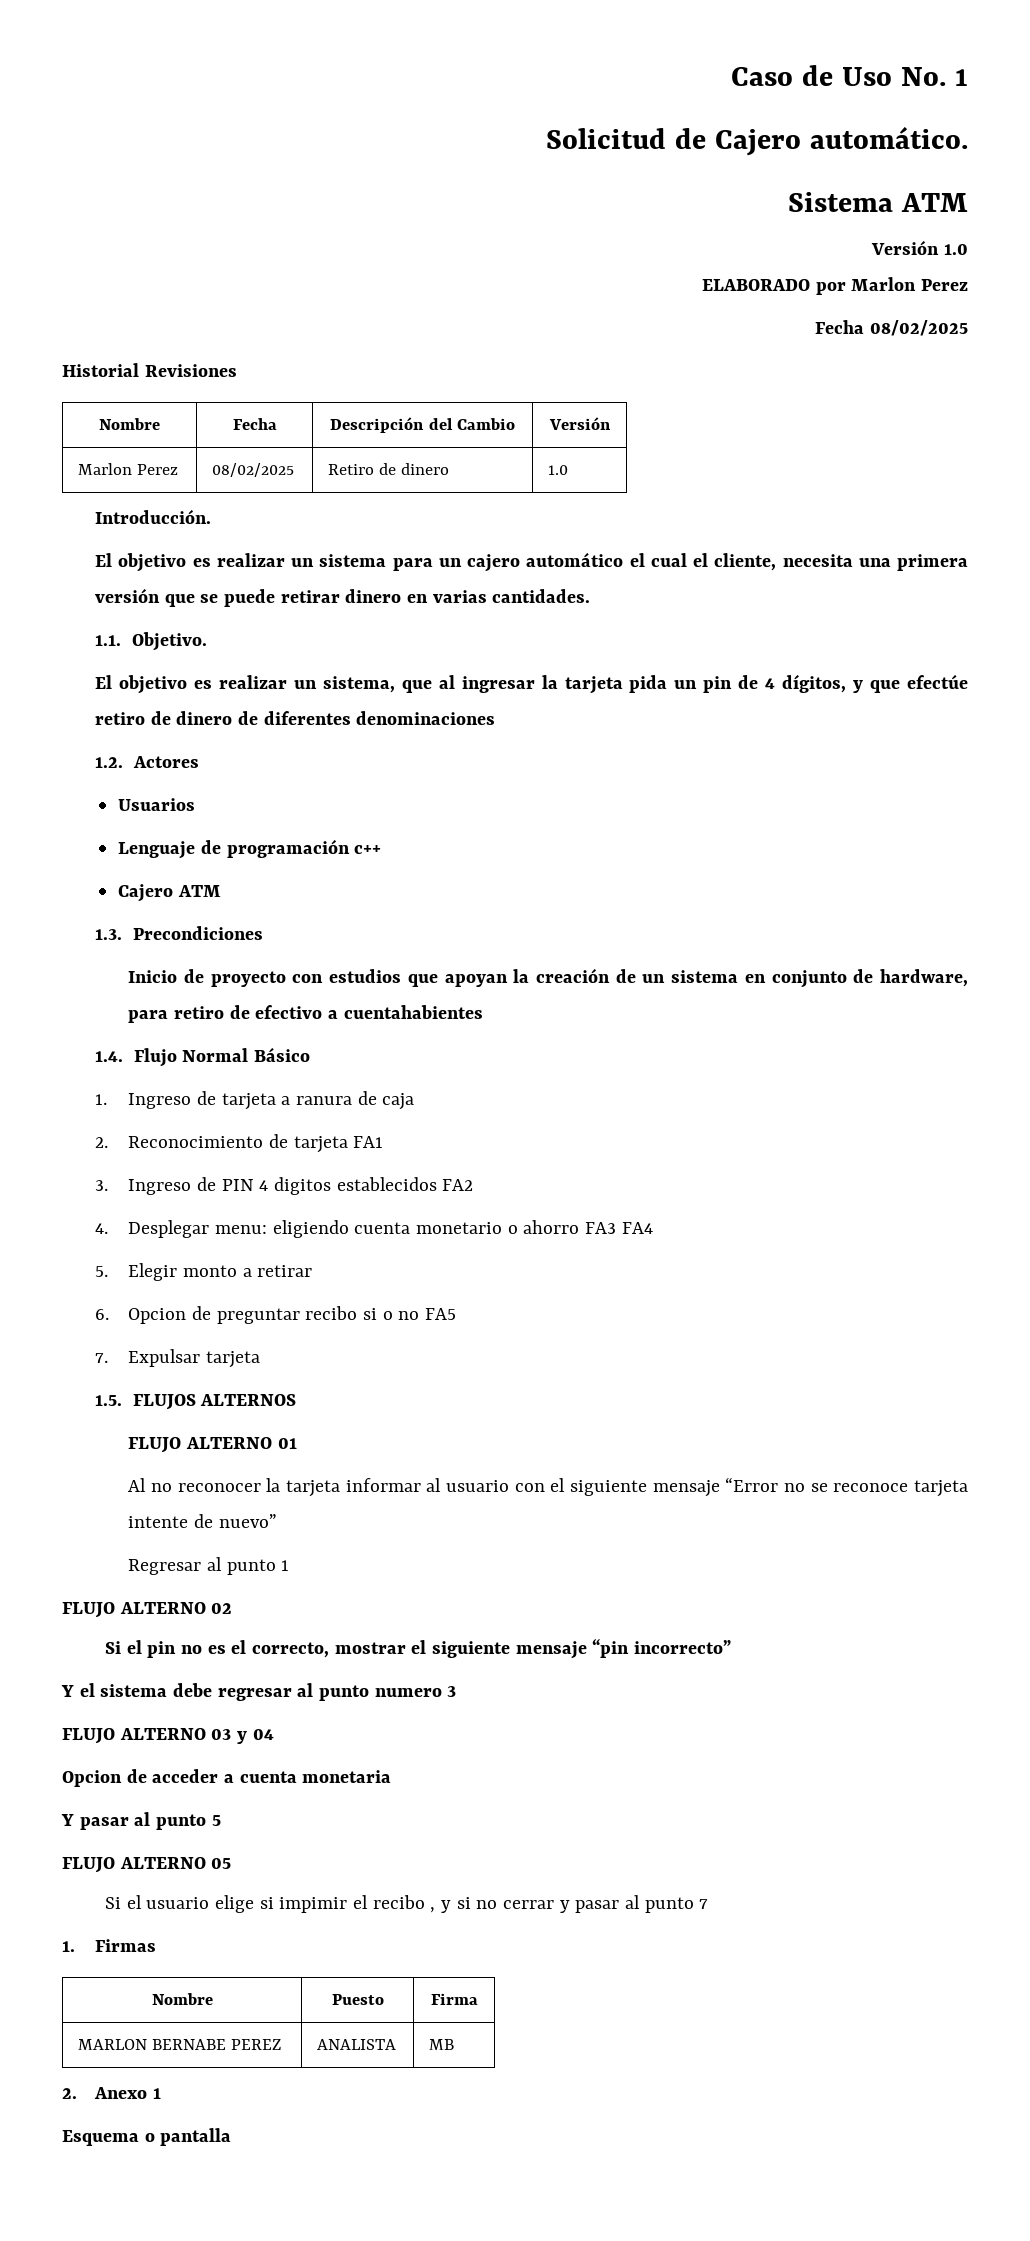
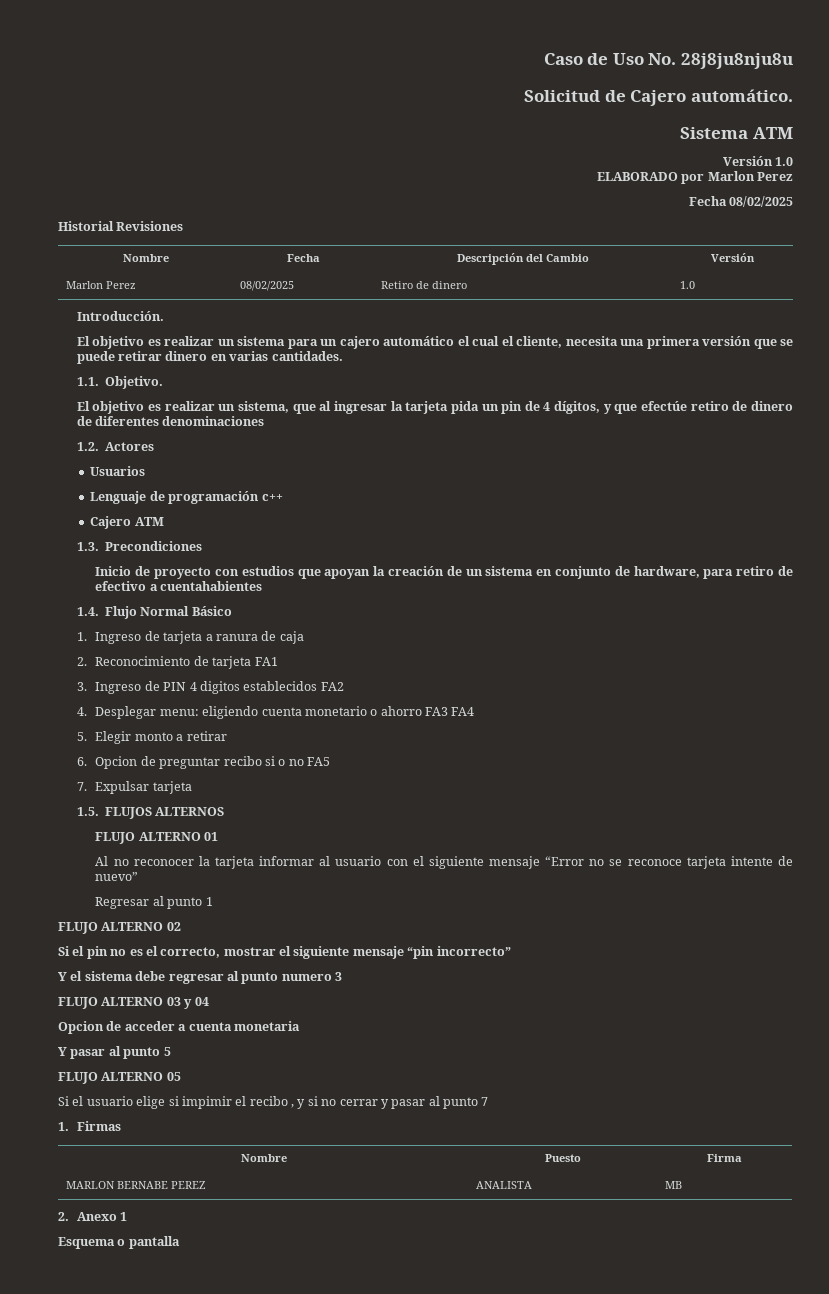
[954,69,968,86] 1 -> [681,53,794,69] 28j8ju8nju8u

